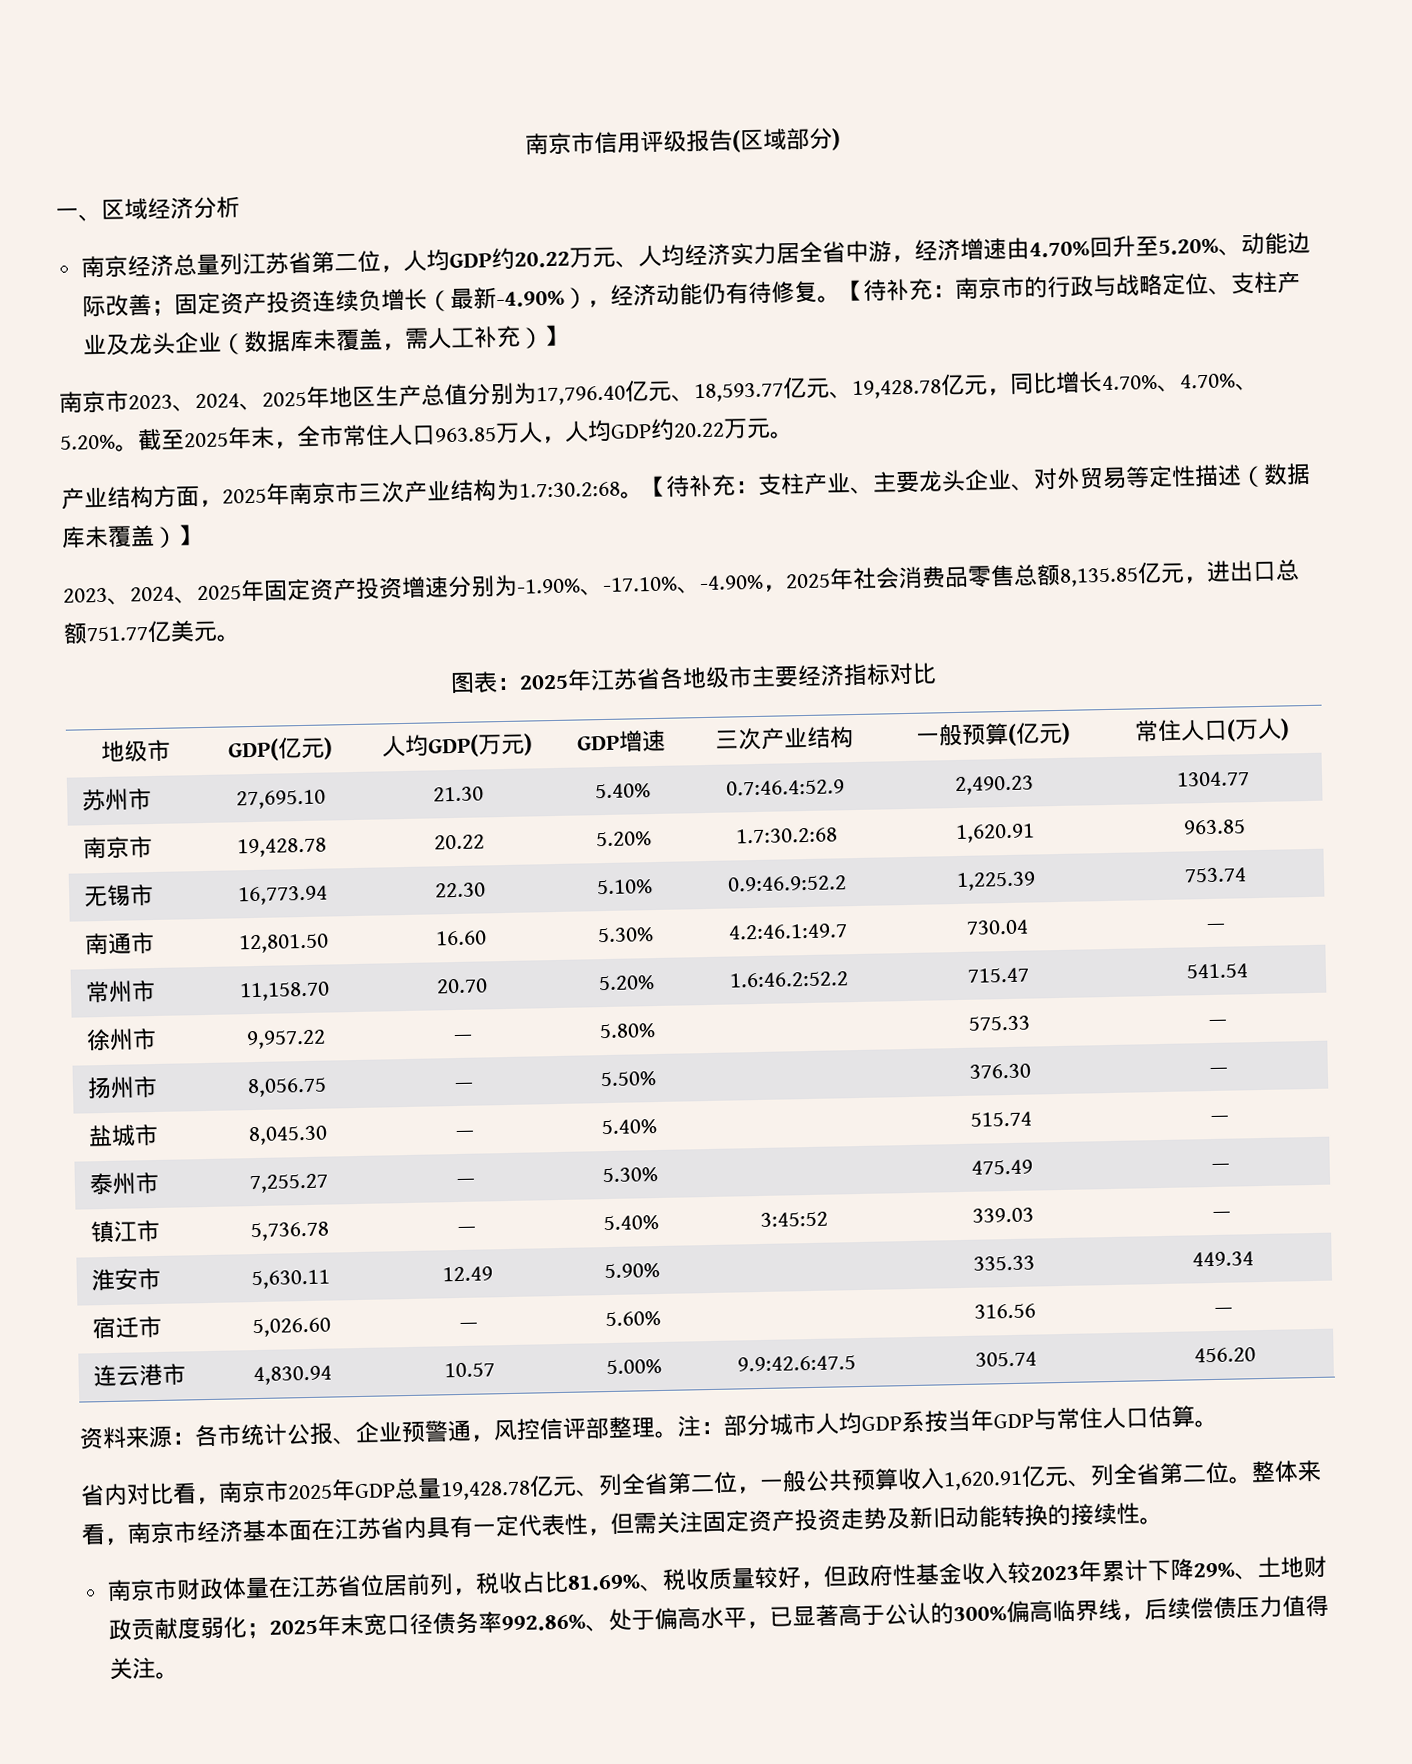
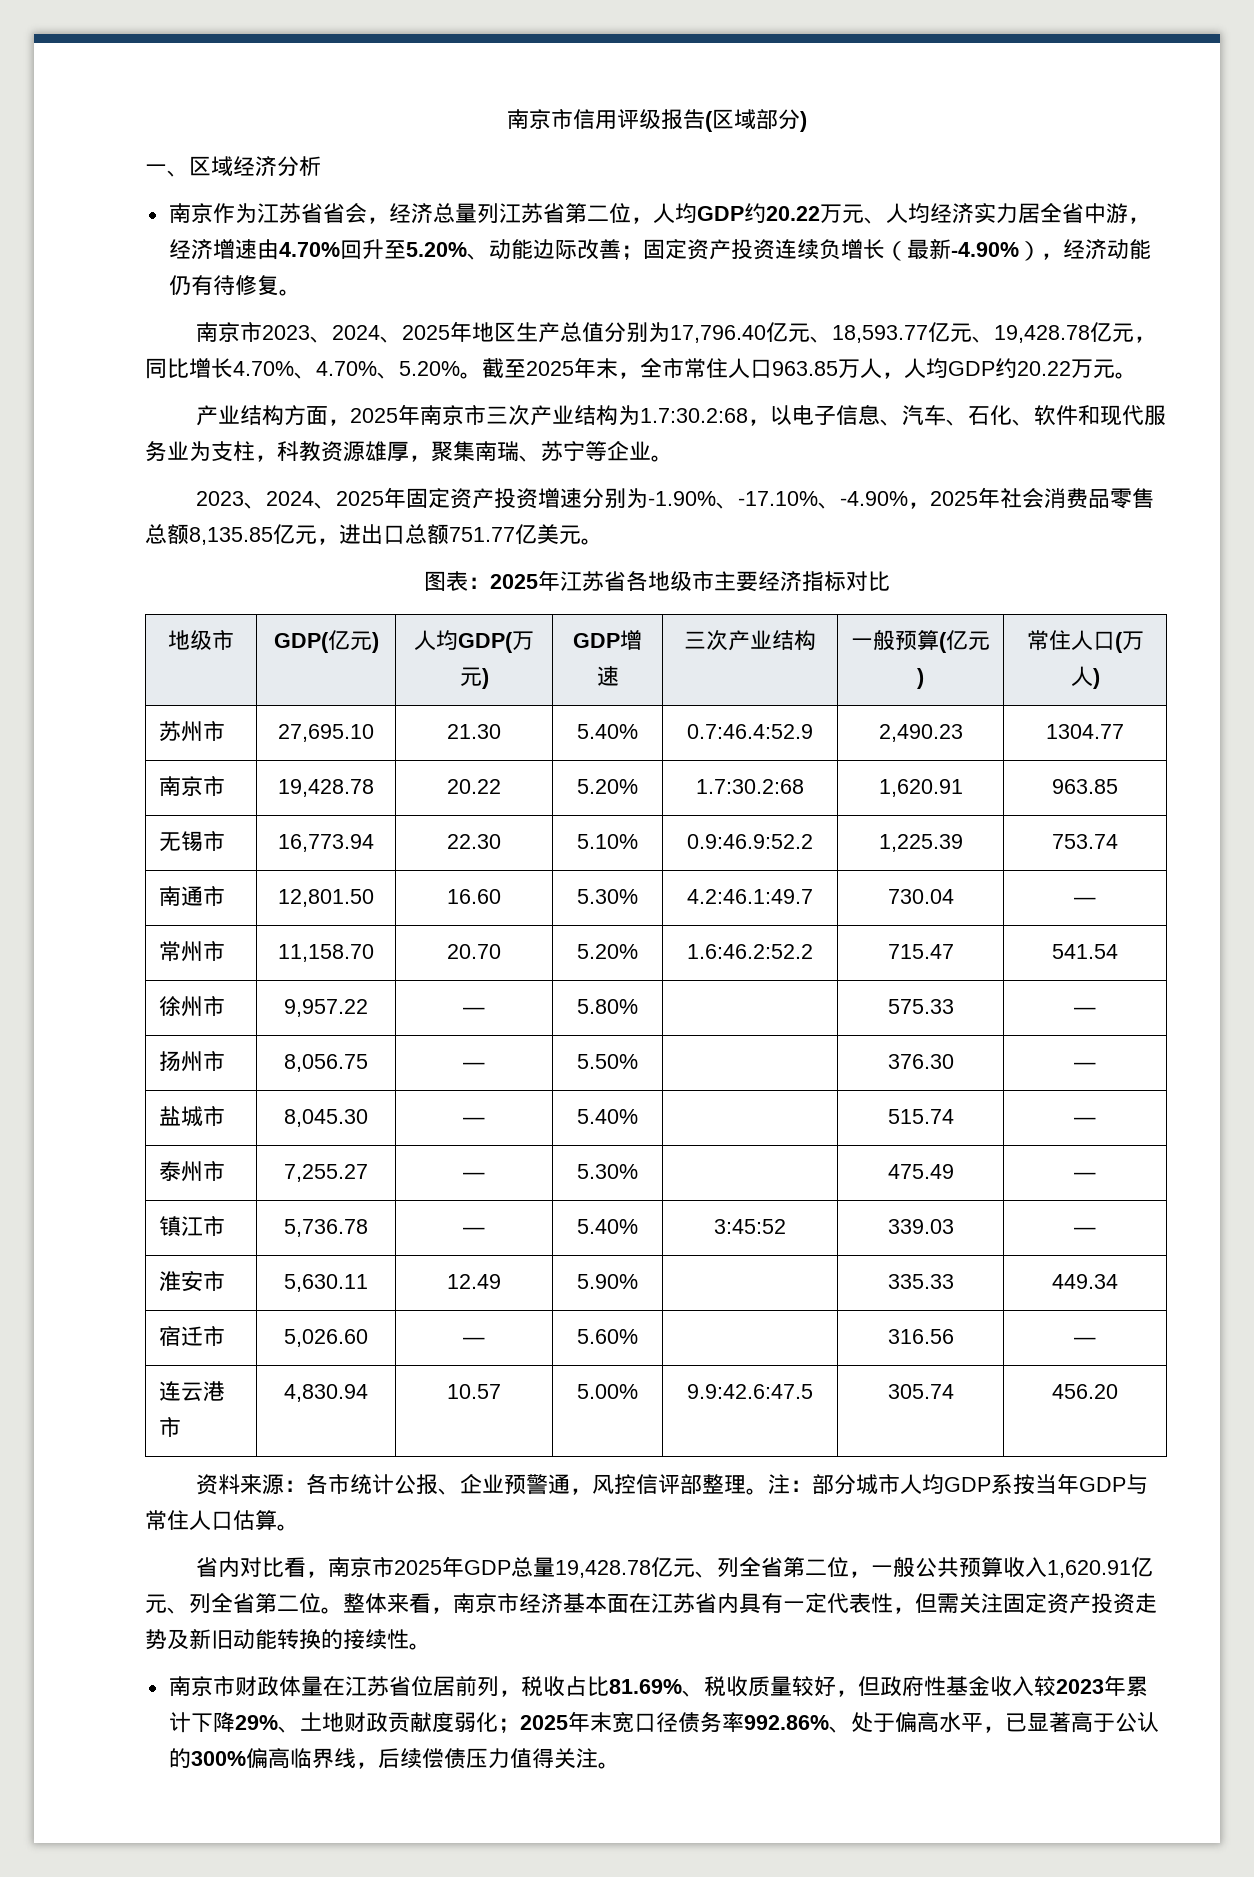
(128, 266) none -> [212,203,389,224] 作为江苏省省会，
[839,271,1301,302] [81,324,567,356] 【待补充：南京市的行政与战略定位、支柱产业及龙头企业（数据库未覆盖，需人工补充）】 -> (301, 292) none
[620,462,1311,499] [61,524,201,549] 。【待补充：支柱产业、主要龙头企业、对外贸易等定性描述（数据库未覆盖）】 -> [747,404,1166,426] [145,441,673,462] ，以电子信息、汽车、石化、软件和现代服务业为支柱，科教资源雄厚，聚集南瑞、苏宁等企业。

